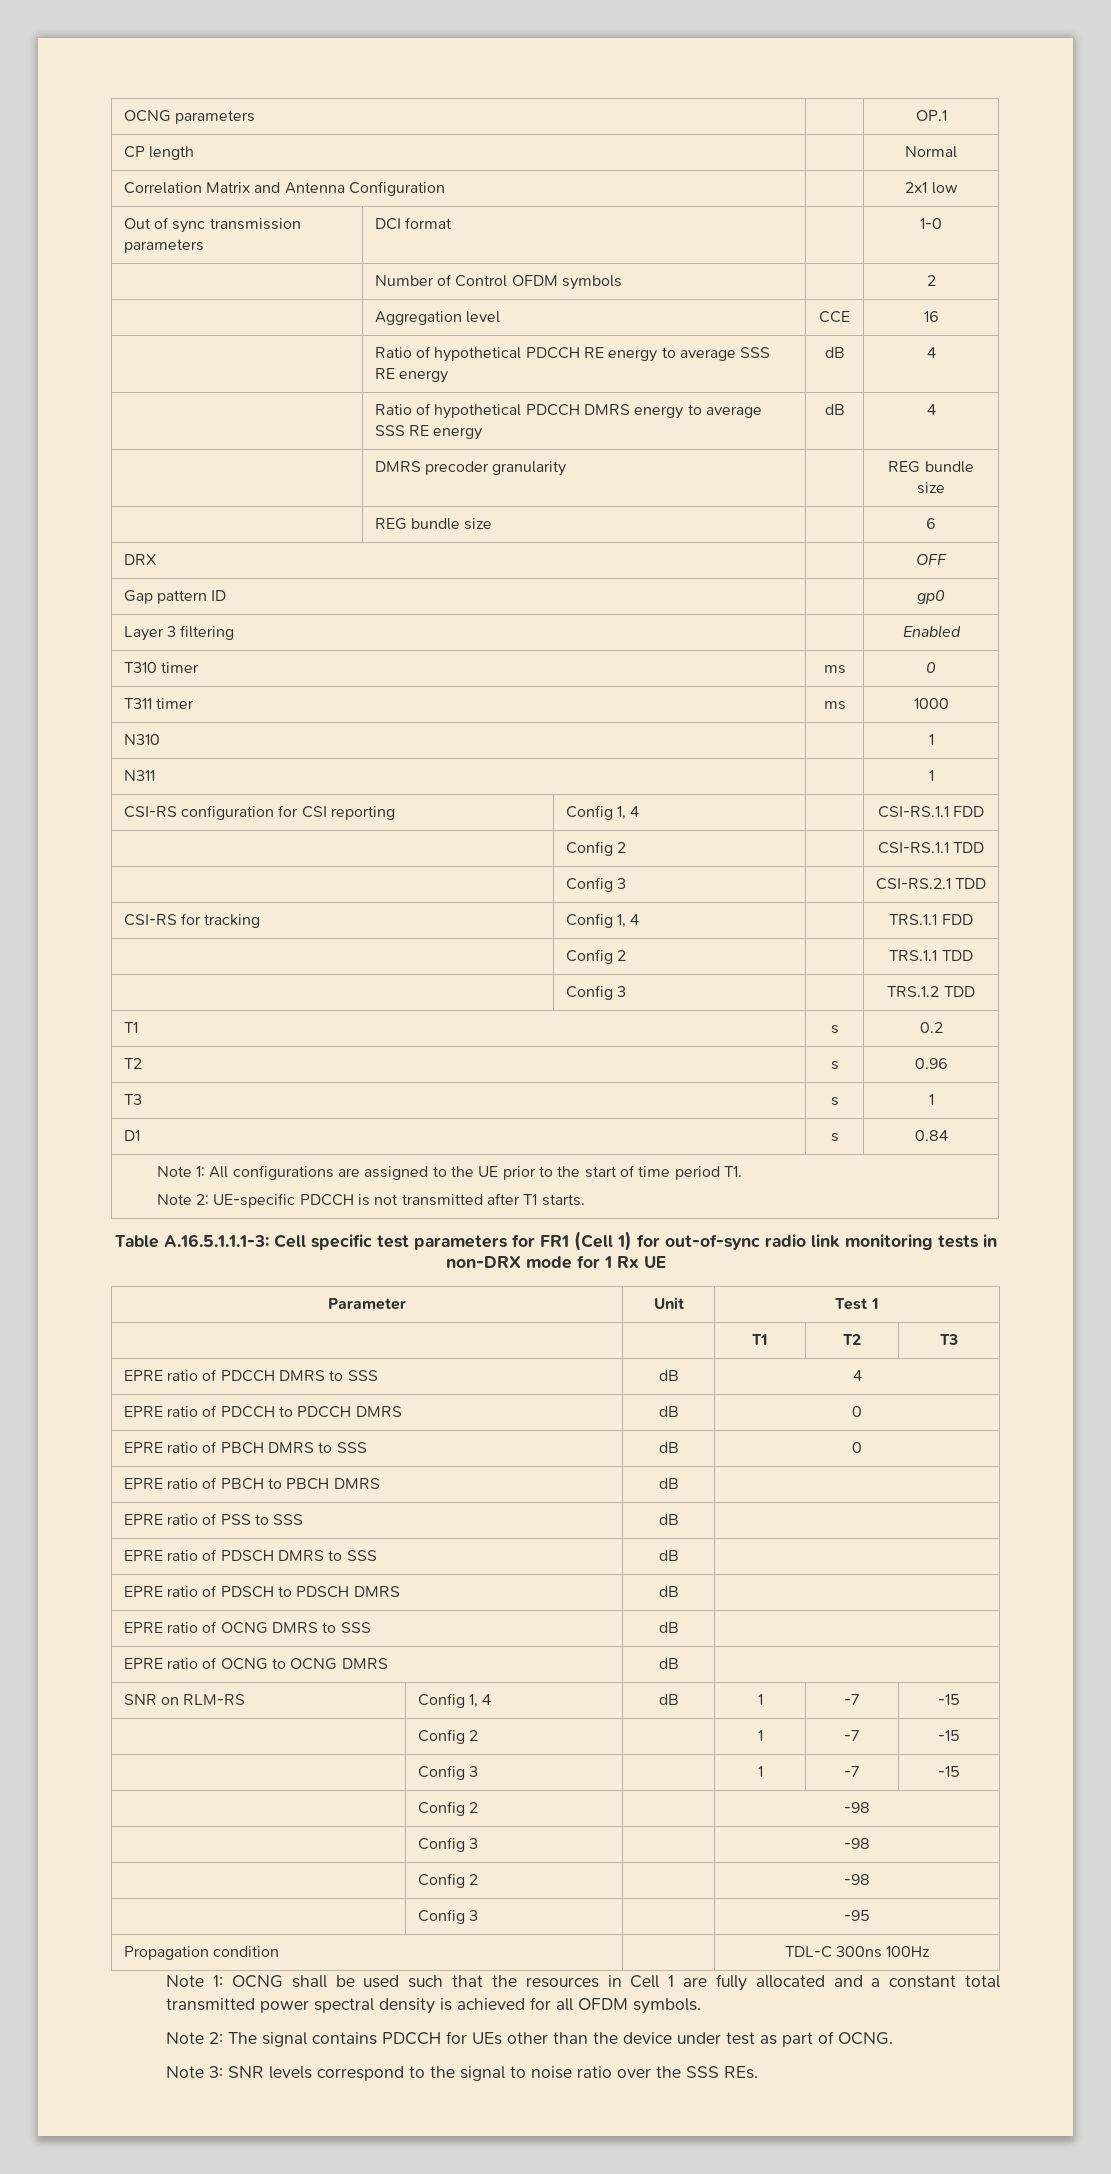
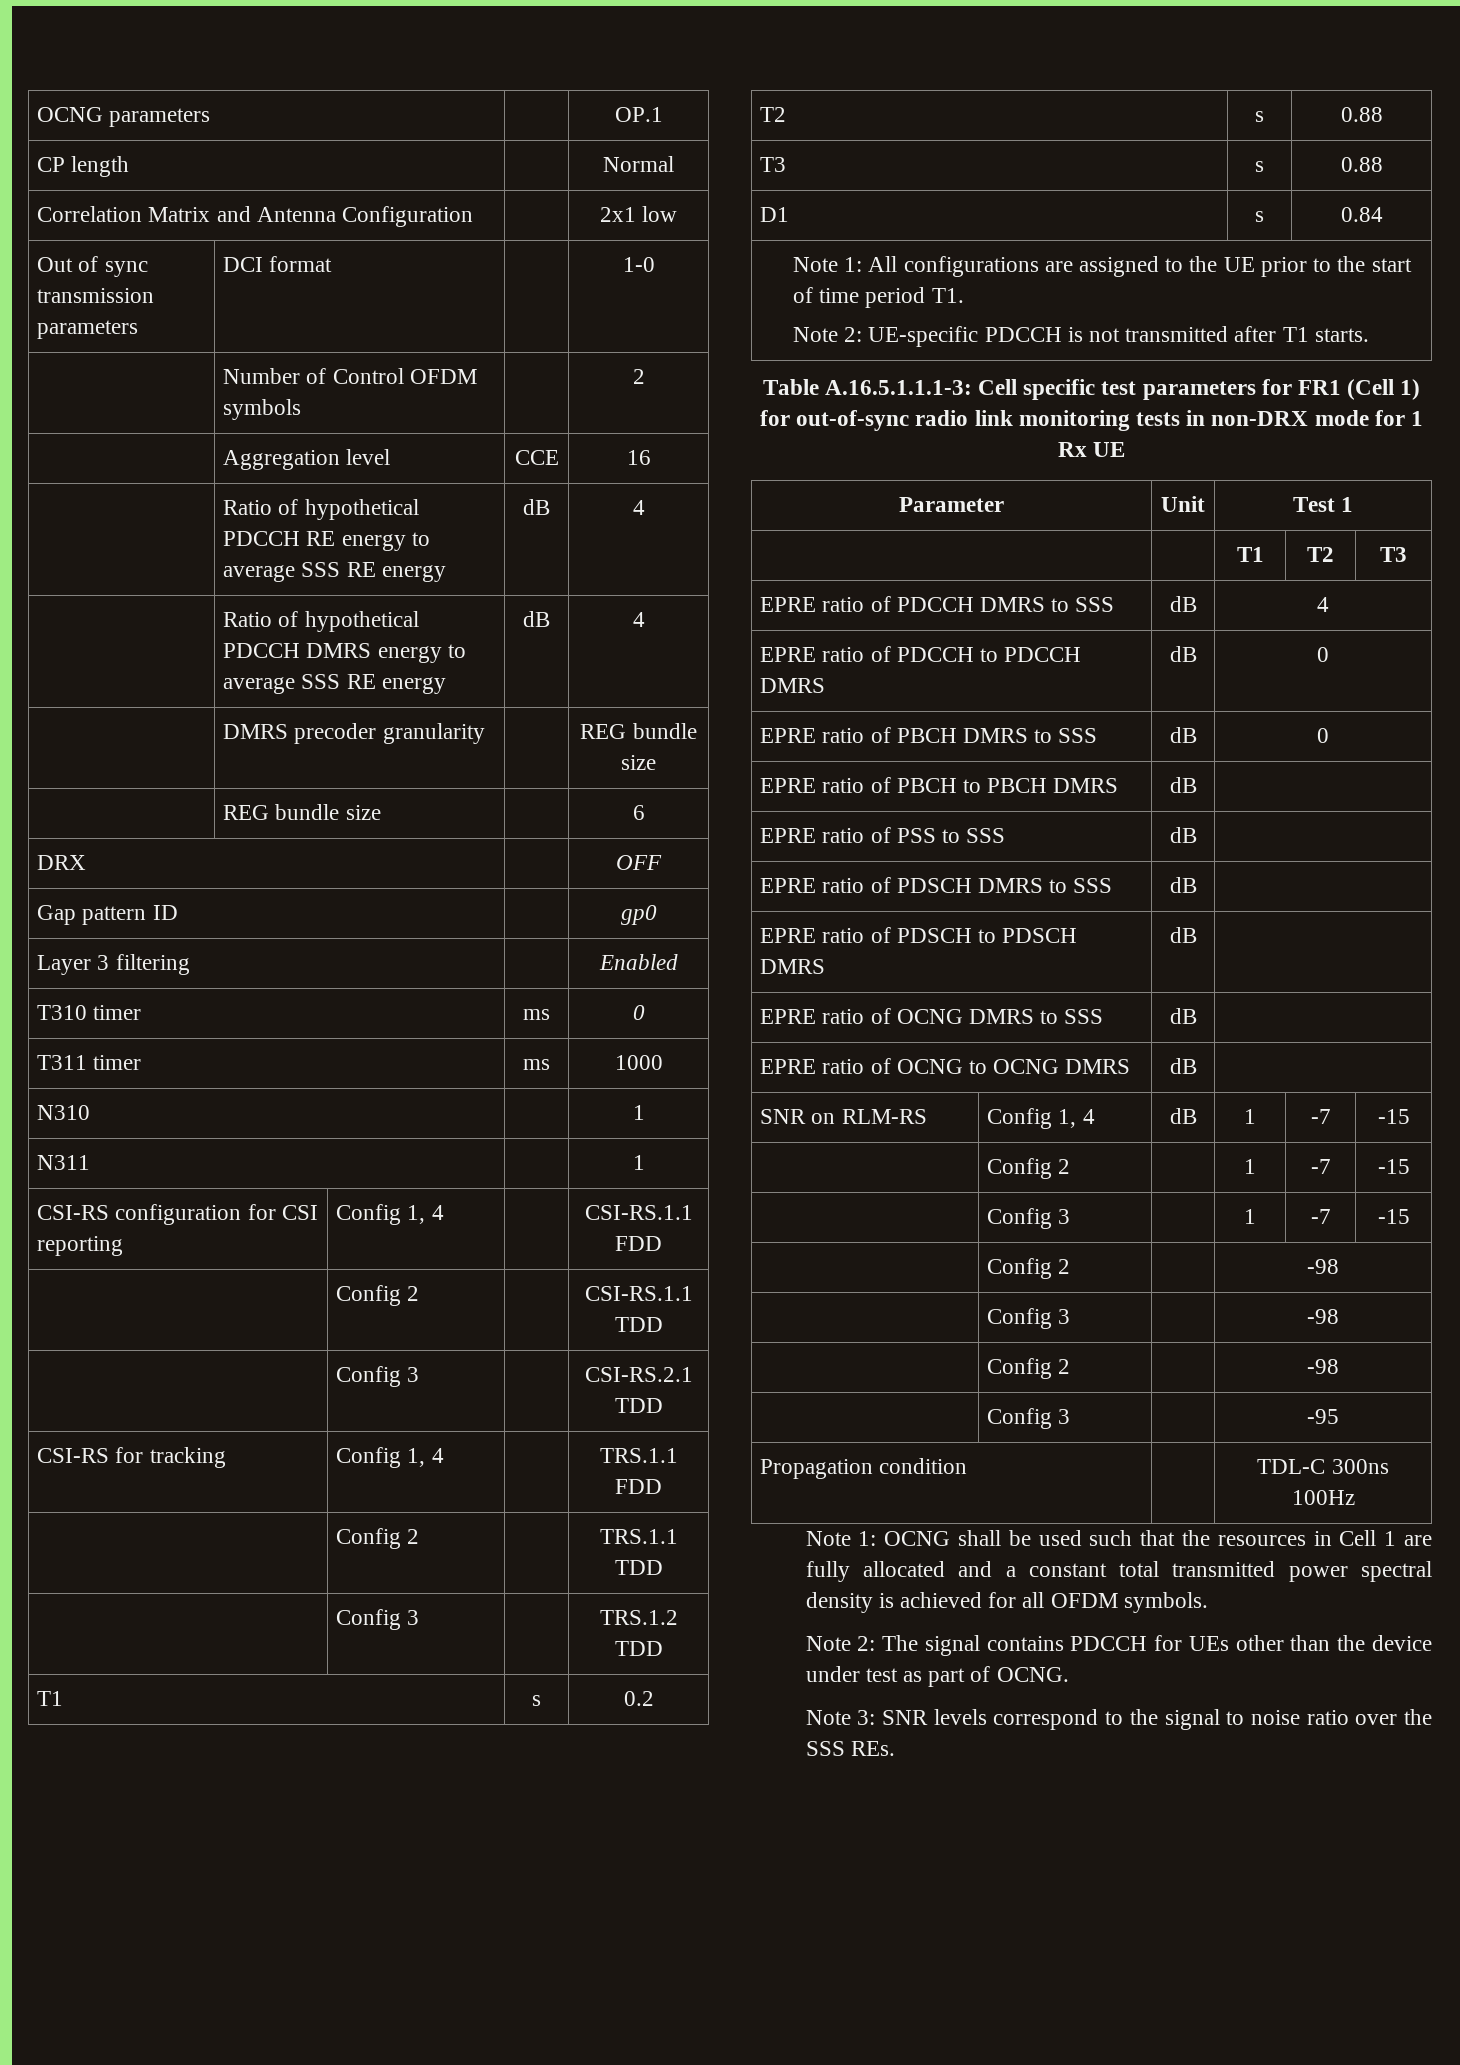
[914,1058,948,1069] 0.96 -> [1340,107,1383,122] 0.88
[928,1094,934,1105] 1 -> [1340,157,1383,172] 0.88

